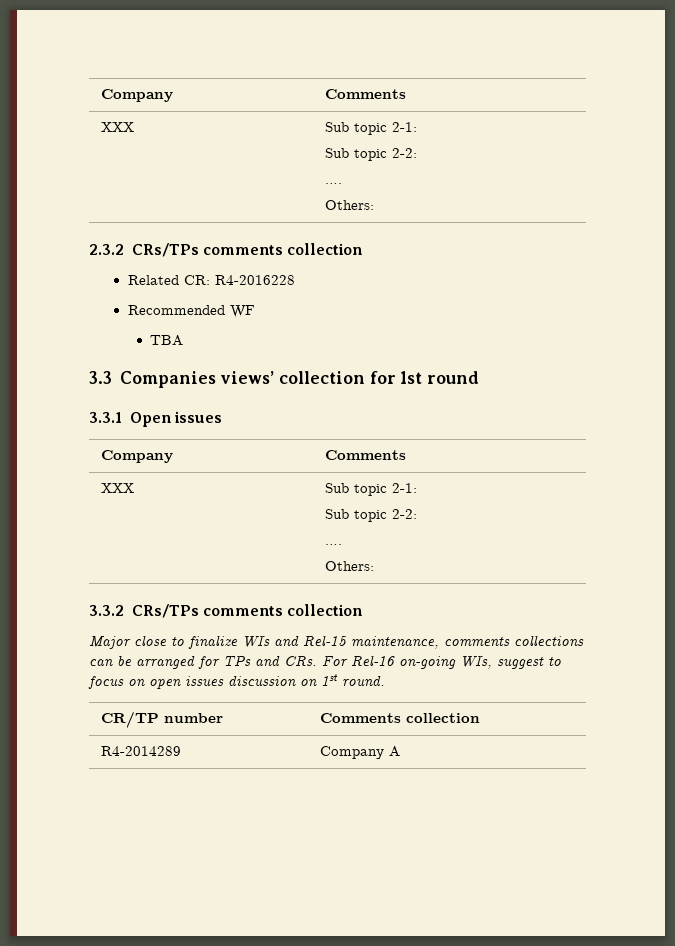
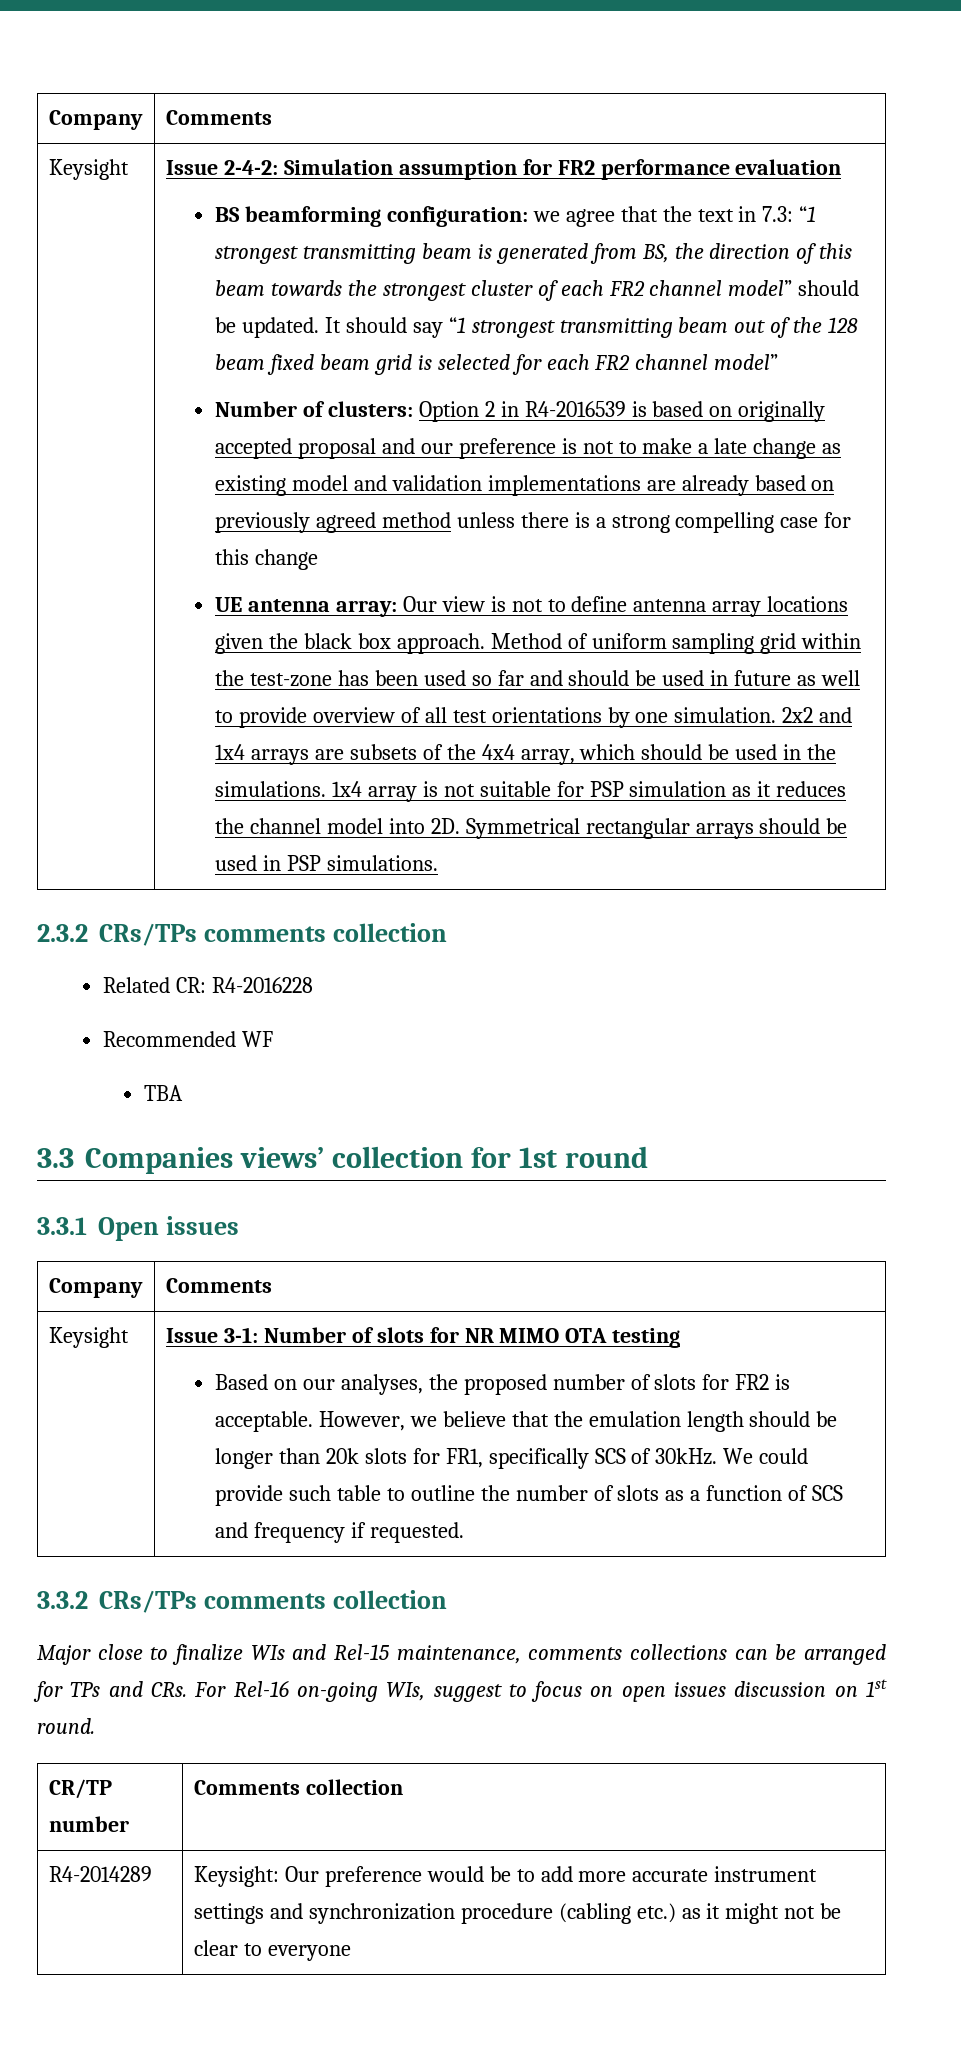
[100,89,173,102] [324,89,406,99] [100,122,134,132] [324,122,417,135] [324,148,417,161] [324,183,342,184] [324,200,374,210] Company | Comments // XXX | Sub topic 2-1: // Sub topic 2-2: // …. // Others: -> [48,110,143,130] [165,110,272,125] [48,159,129,180] [165,159,842,180] [214,206,817,227] [214,243,853,264] [214,280,860,301] [214,317,859,338] [214,354,779,375] [214,401,826,422] [214,438,842,459] [214,475,835,496] [214,512,852,533] [214,549,318,570] [214,596,849,617] [214,633,862,654] [214,670,861,687] [214,707,853,728] [214,744,837,765] [214,781,847,802] [214,818,848,839] [214,855,438,871] Company | Comments // Keysight | Issue 2-4-2: Simulation assumption for FR2 performance evaluation // BS beamforming configuration: we agree that the text in 7.3: “1 strongest transmitting beam is generated from BS, the direction of this beam towards the strongest cluster of each FR2 channel model” should be updated. It should say “1 strongest transmitting beam out of the 128 beam fixed beam grid is selected for each FR2 channel model” // Number of clusters: Option 2 in R4-2016539 is based on originally accepted proposal and our preference is not to make a late change as existing model and validation implementations are already based on previously agreed method unless there is a strong compelling case for this change // UE antenna array: Our view is not to define antenna array locations given the black box approach. Method of uniform sampling grid within the test-zone has been used so far and should be used in future as well to provide overview of all test orientations by one simulation. 2x2 and 1x4 arrays are subsets of the 4x4 array, which should be used in the simulations. 1x4 array is not suitable for PSP simulation as it reduces the channel model into 2D. Symmetrical rectangular arrays should be used in PSP simulations.
[100,483,134,493] [324,483,417,496] [324,509,417,522] [324,544,342,545] [324,561,374,571] XXX | Sub topic 2-1: // Sub topic 2-2: // …. // Others: -> [48,1327,129,1348] [165,1327,681,1348] [214,1374,791,1395] [214,1411,838,1432] [214,1448,809,1469] [214,1485,844,1506] [214,1522,464,1543] Keysight | Issue 3-1: Number of slots for NR MIMO OTA testing // Based on our analyses, the proposed number of slots for FR2 is acceptable. However, we believe that the emulation length should be longer than 20k slots for FR1, specifically SCS of 30kHz. We could provide such table to outline the number of slots as a function of SCS and frequency if requested.
[319,746,400,759] Company A -> [193,1866,818,1887] [193,1903,842,1924] [193,1940,351,1961] Keysight: Our preference would be to add more accurate instrument settings and synchronization procedure (cabling etc.) as it might not be clear to everyone

